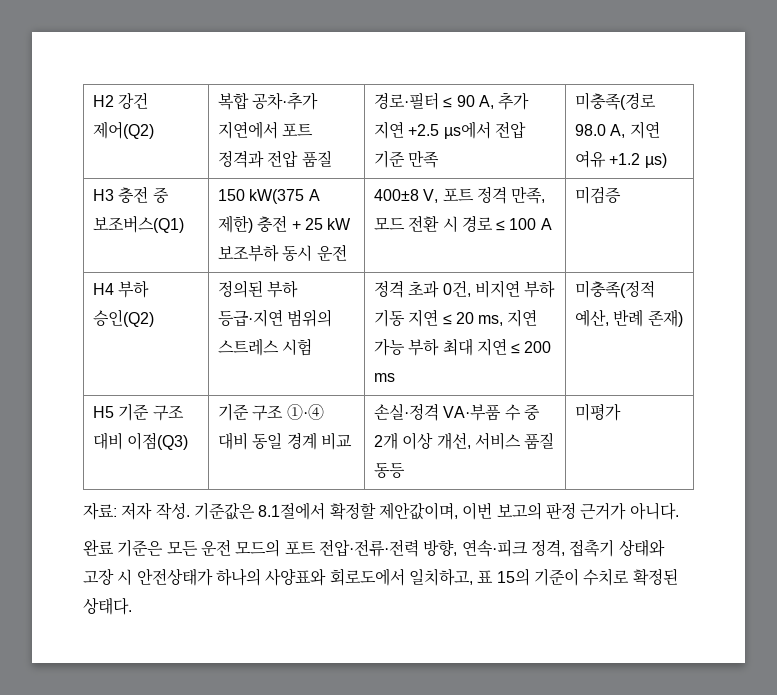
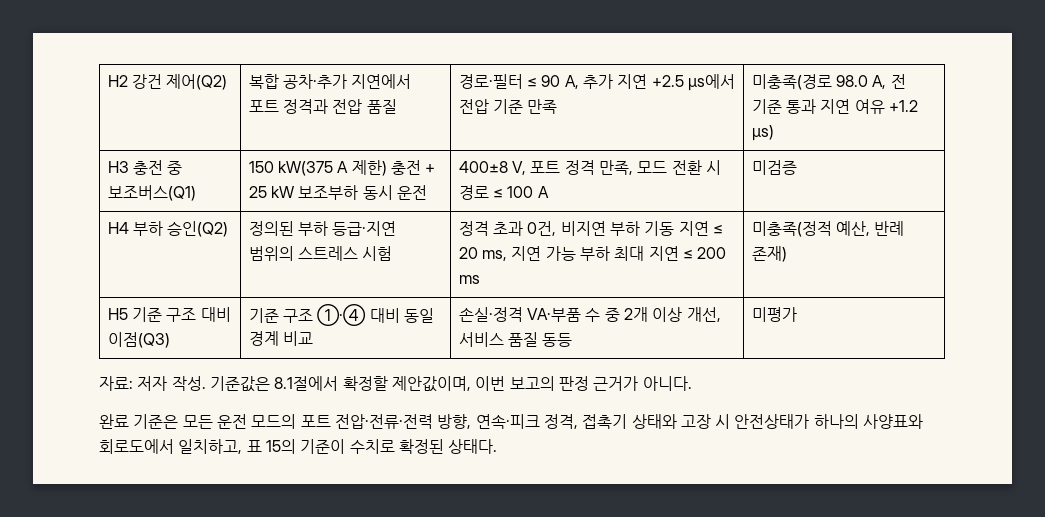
(626, 131) none -> [890,74,906,89] [751,99,816,114] 전 기준 통과

